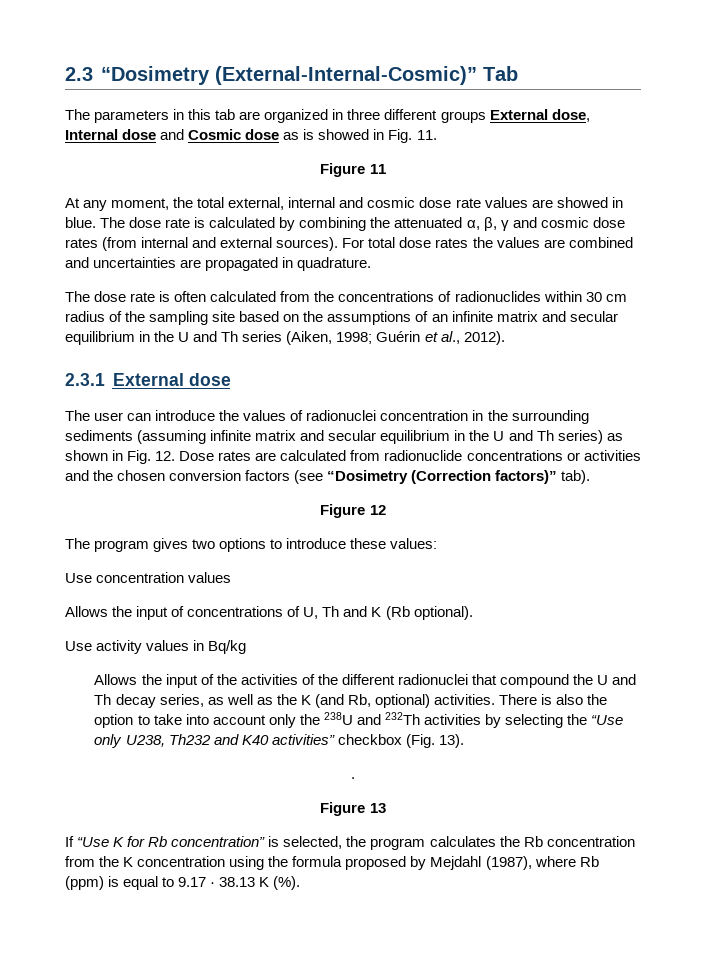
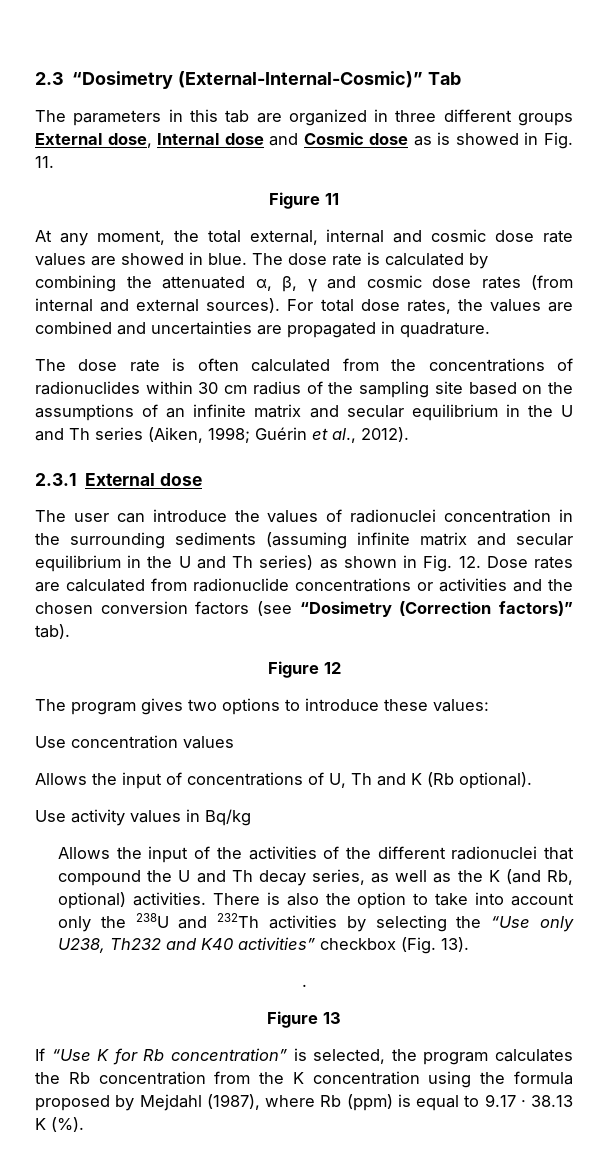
[435,238,469,248] rates -> [406,299,451,314] rates,

